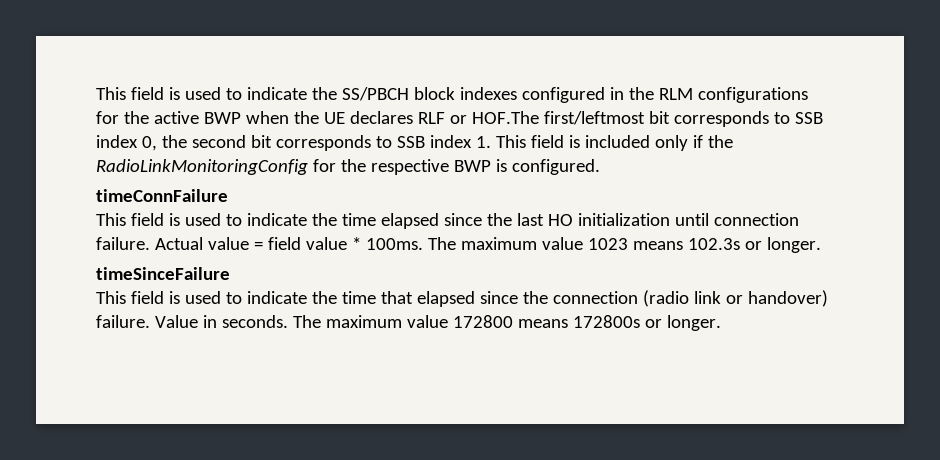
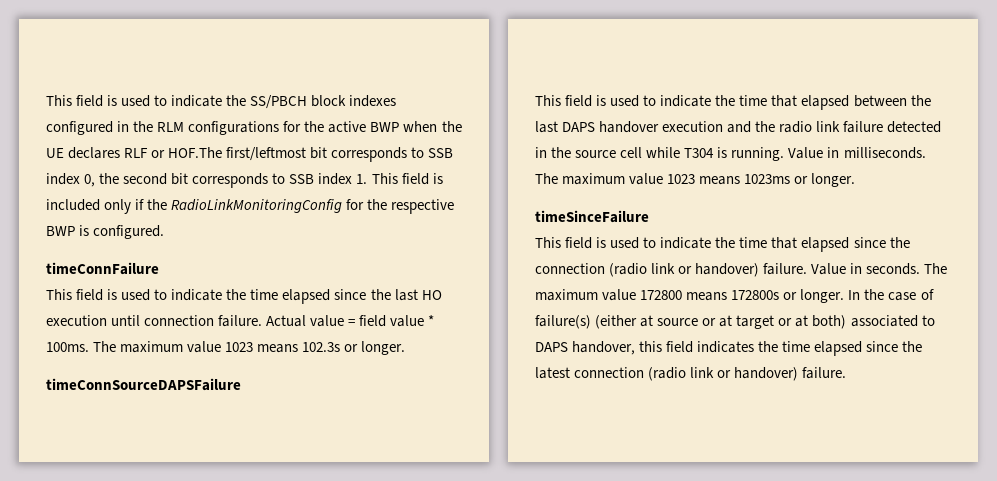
[577,213,670,226] initialization -> [46,315,107,326] execution
(821, 245) none -> [46,378,241,391] [535,95,931,110] [535,121,942,133] [535,147,926,161] [535,173,856,187] // timeConnSourceDAPSFailure // This field is used to indicate the time that elapsed between the last DAPS handover execution and the radio link failure detected in the source cell while T304 is running. Value in milliseconds. The maximum value 1023 means 1023ms or longer.
(721, 323) none -> [848,289,934,301] [535,315,935,329] [535,341,923,356] [535,367,847,381] In the case of failure(s) (either at source or at target or at both) associated to DAPS handover, this field indicates the time elapsed since the latest connection (radio link or handover) failure.

